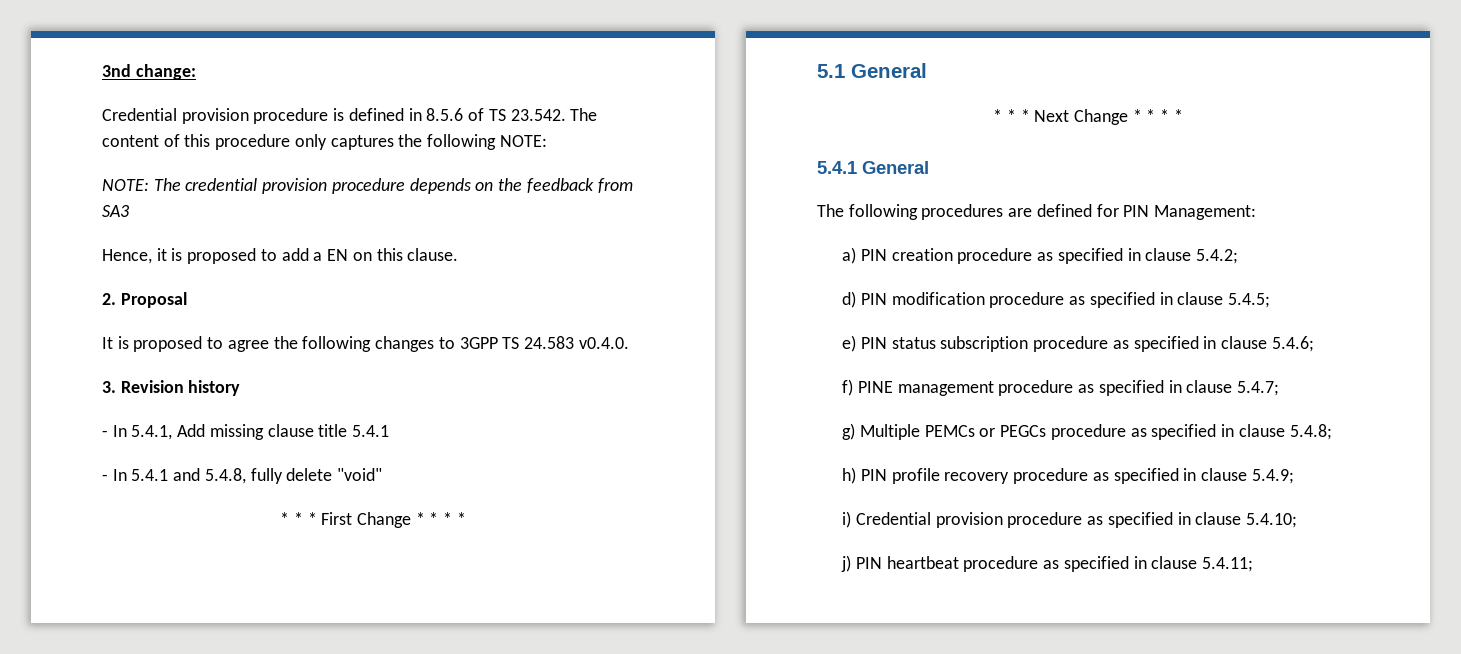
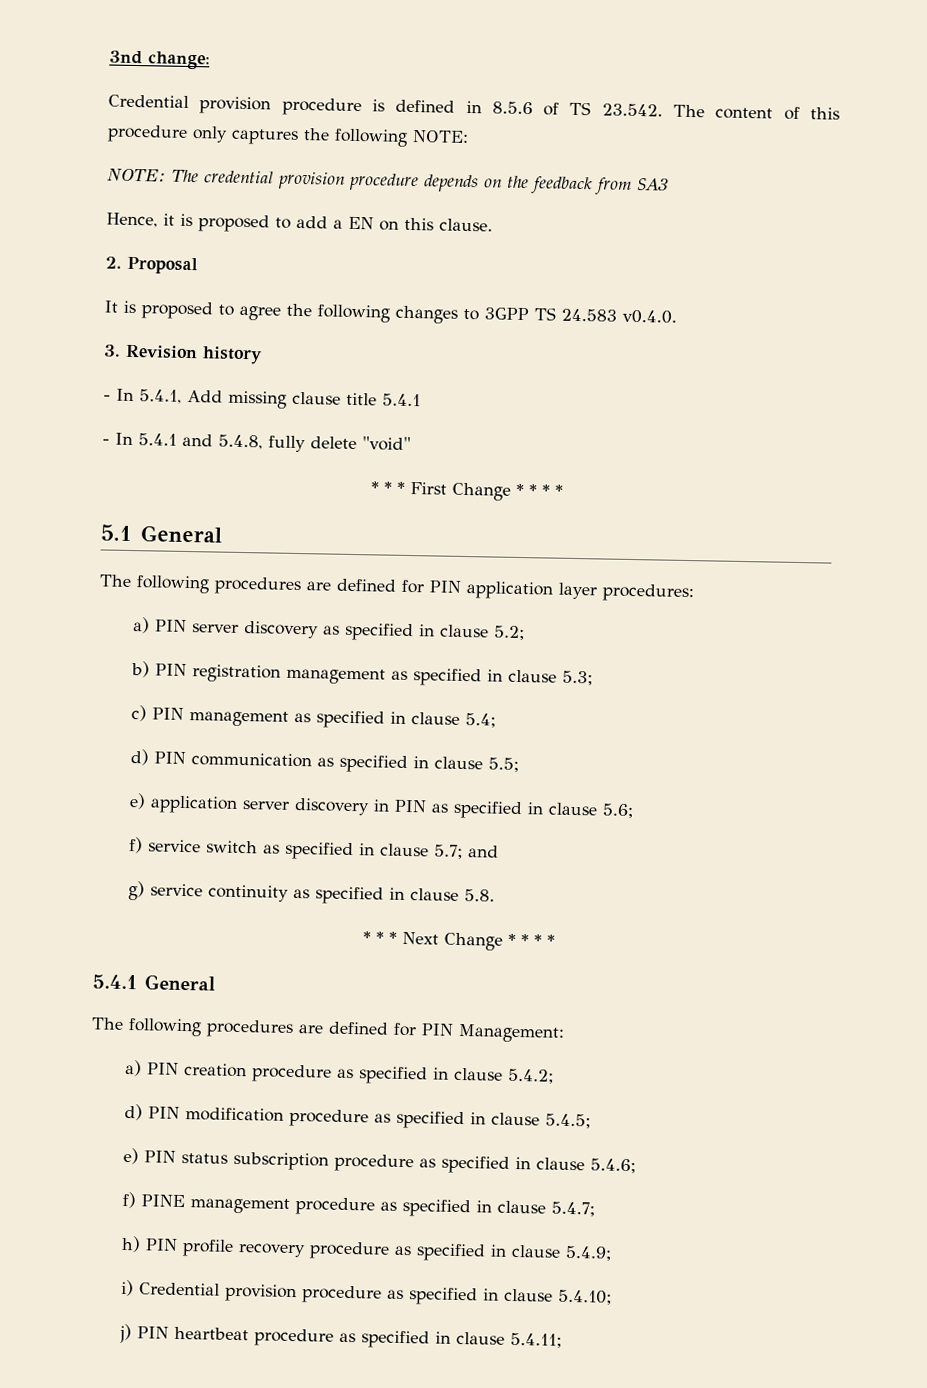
(927, 70) none -> [99,574,694,603] [133,617,526,642] [131,661,594,687] [131,705,497,729] [130,749,520,774] [129,793,635,820] [129,837,500,861] [128,881,496,905] // The following procedures are defined for PIN application layer procedures: // a) PIN server discovery as specified in clause 5.2; // b) PIN registration management as specified in clause 5.3; // c) PIN management as specified in clause 5.4; // d) PIN communication as specified in clause 5.5; // e) application server discovery in PIN as specified in clause 5.6; // f) service switch as specified in clause 5.7; and // g) service continuity as specified in clause 5.8.
[842,423,1332,440] // g) Multiple PEMCs or PEGCs procedure as specified in clause 5.4.8; -> (596, 1209) none

